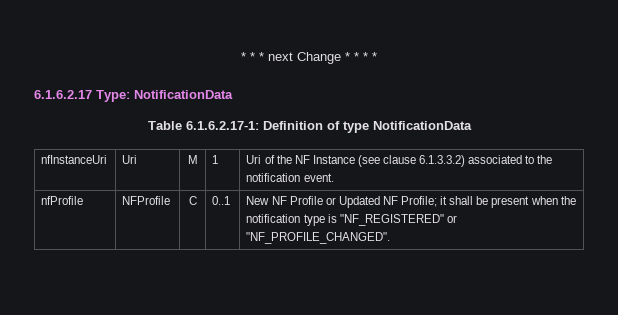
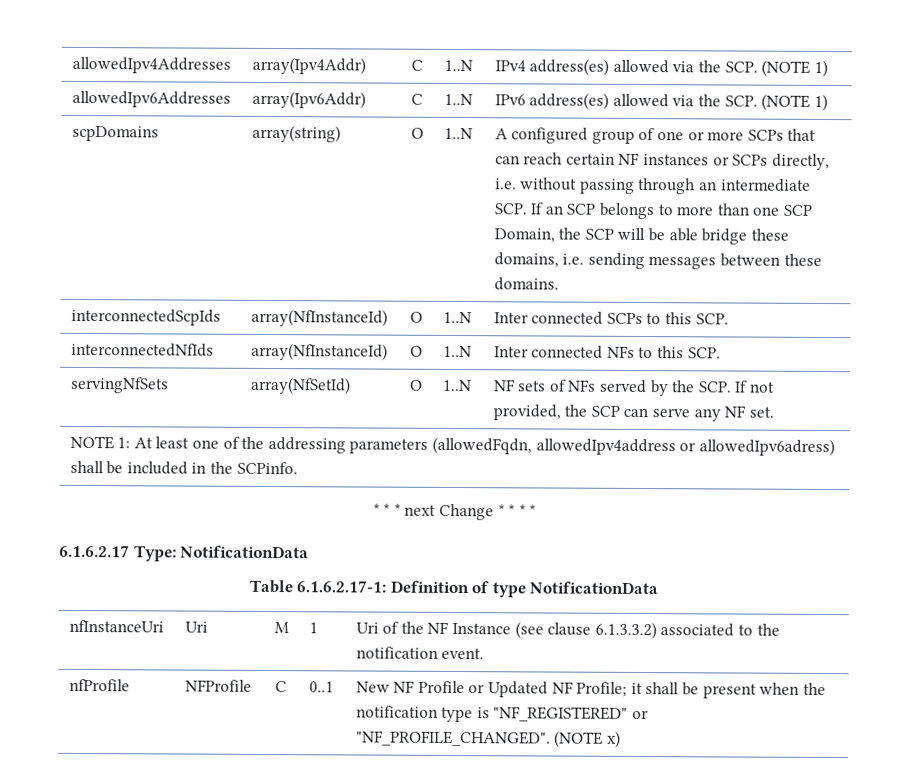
(241, 56) none -> [71,56,231,74] [251,56,366,75] [411,59,423,71] [443,59,473,72] [494,58,828,78] [71,90,231,108] [251,90,366,109] [411,93,423,105] [443,93,473,106] [494,92,828,112] [71,125,159,142] [251,124,341,143] [410,127,424,139] [443,127,473,140] [494,127,817,144] [494,152,830,171] [494,177,811,195] [493,202,813,220] [493,227,789,245] [493,252,822,270] [493,277,559,291] [70,308,221,326] [250,308,388,327] [409,311,423,323] [442,311,472,324] [493,311,729,325] [70,342,214,357] [250,342,388,361] [409,345,423,357] [442,345,472,358] [493,345,721,359] [69,376,169,394] [249,376,351,395] [409,379,423,391] [442,379,472,392] [493,379,775,397] [492,404,774,422] [69,435,835,457] [69,460,298,475] allowedIpv4Addresses | array(Ipv4Addr) | C | 1..N | IPv4 address(es) allowed via the SCP. (NOTE 1) // allowedIpv6Addresses | array(Ipv6Addr) | C | 1..N | IPv6 address(es) allowed via the SCP. (NOTE 1) // scpDomains | array(string) | O | 1..N | A configured group of one or more SCPs that can reach certain NF instances or SCPs directly, i.e. without passing through an intermediate SCP. If an SCP belongs to more than one SCP Domain, the SCP will be able bridge these domains, i.e. sending messages between these domains. // interconnectedScpIds | array(NfInstanceId) | O | 1..N | Inter connected SCPs to this SCP. // interconnectedNfIds | array(NfInstanceId) | O | 1..N | Inter connected NFs to this SCP. // servingNfSets | array(NfSetId) | O | 1..N | NF sets of NFs served by the SCP. If not provided, the SCP can serve any NF set. // NOTE 1: At least one of the addressing parameters (allowedFqdn, allowedIpv4address or allowedIpv6adress) shall be included in the SCPinfo. //
(391, 238) none -> [554,730,621,748] (NOTE x)

